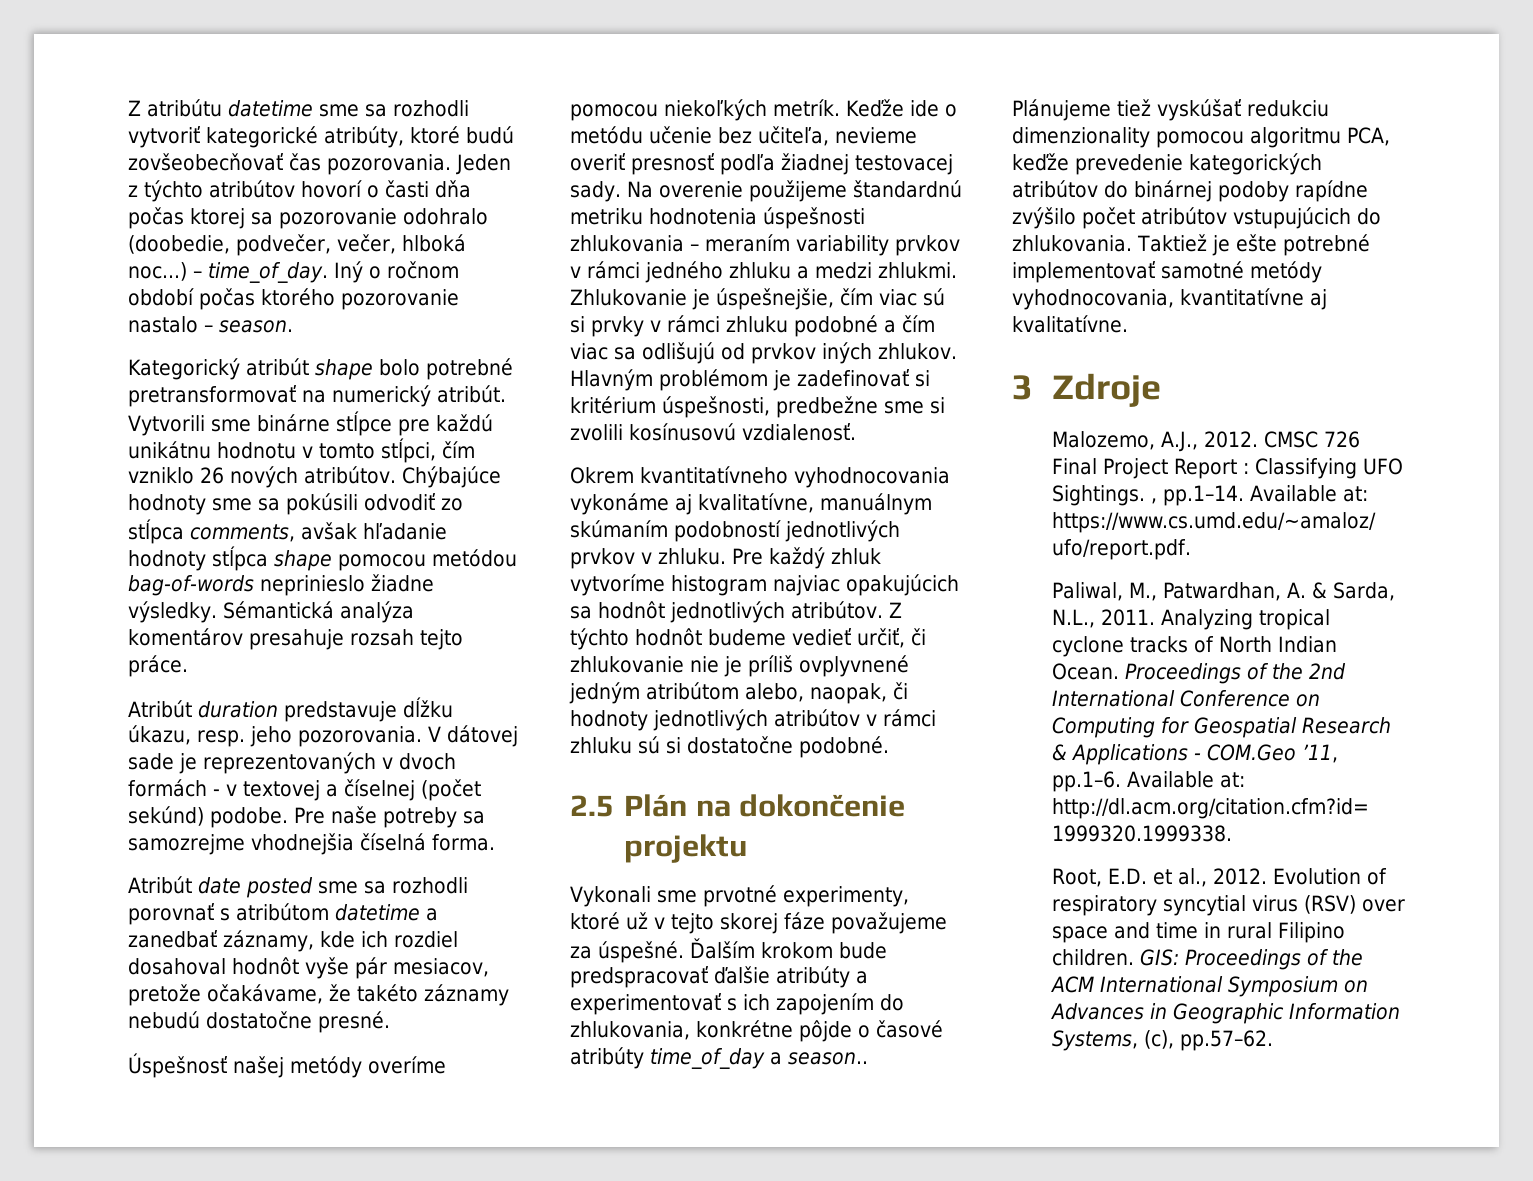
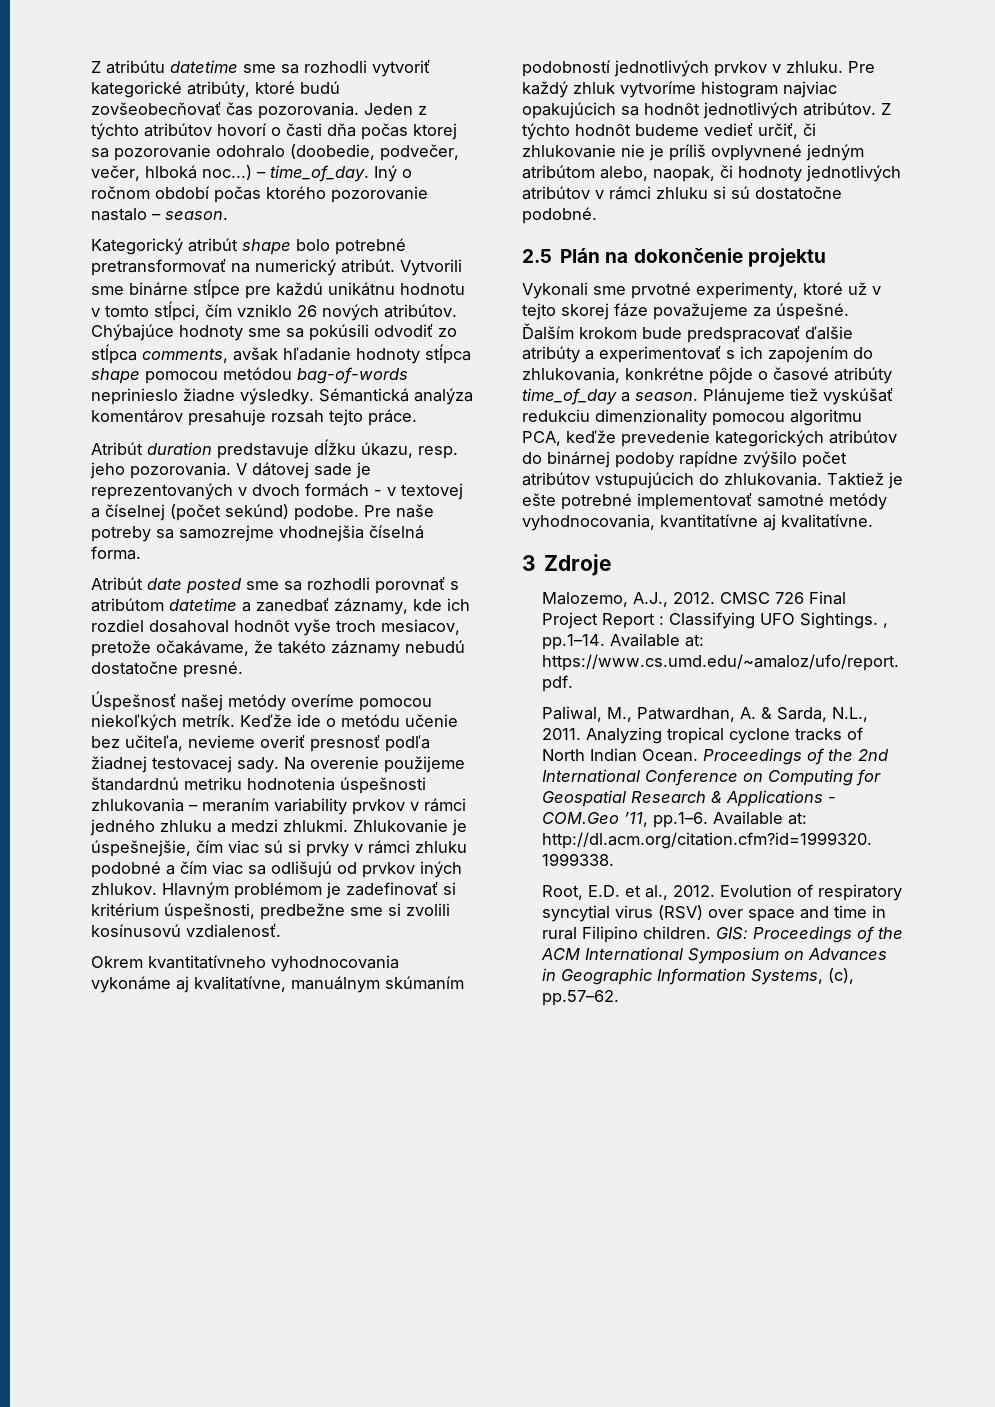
[355,957,387,979] pár -> [336,620,376,632] troch
[637,736,681,754] sú si -> [713,186,750,199] si sú
[788,1052,868,1065] season.. -> [635,392,698,401] season.

